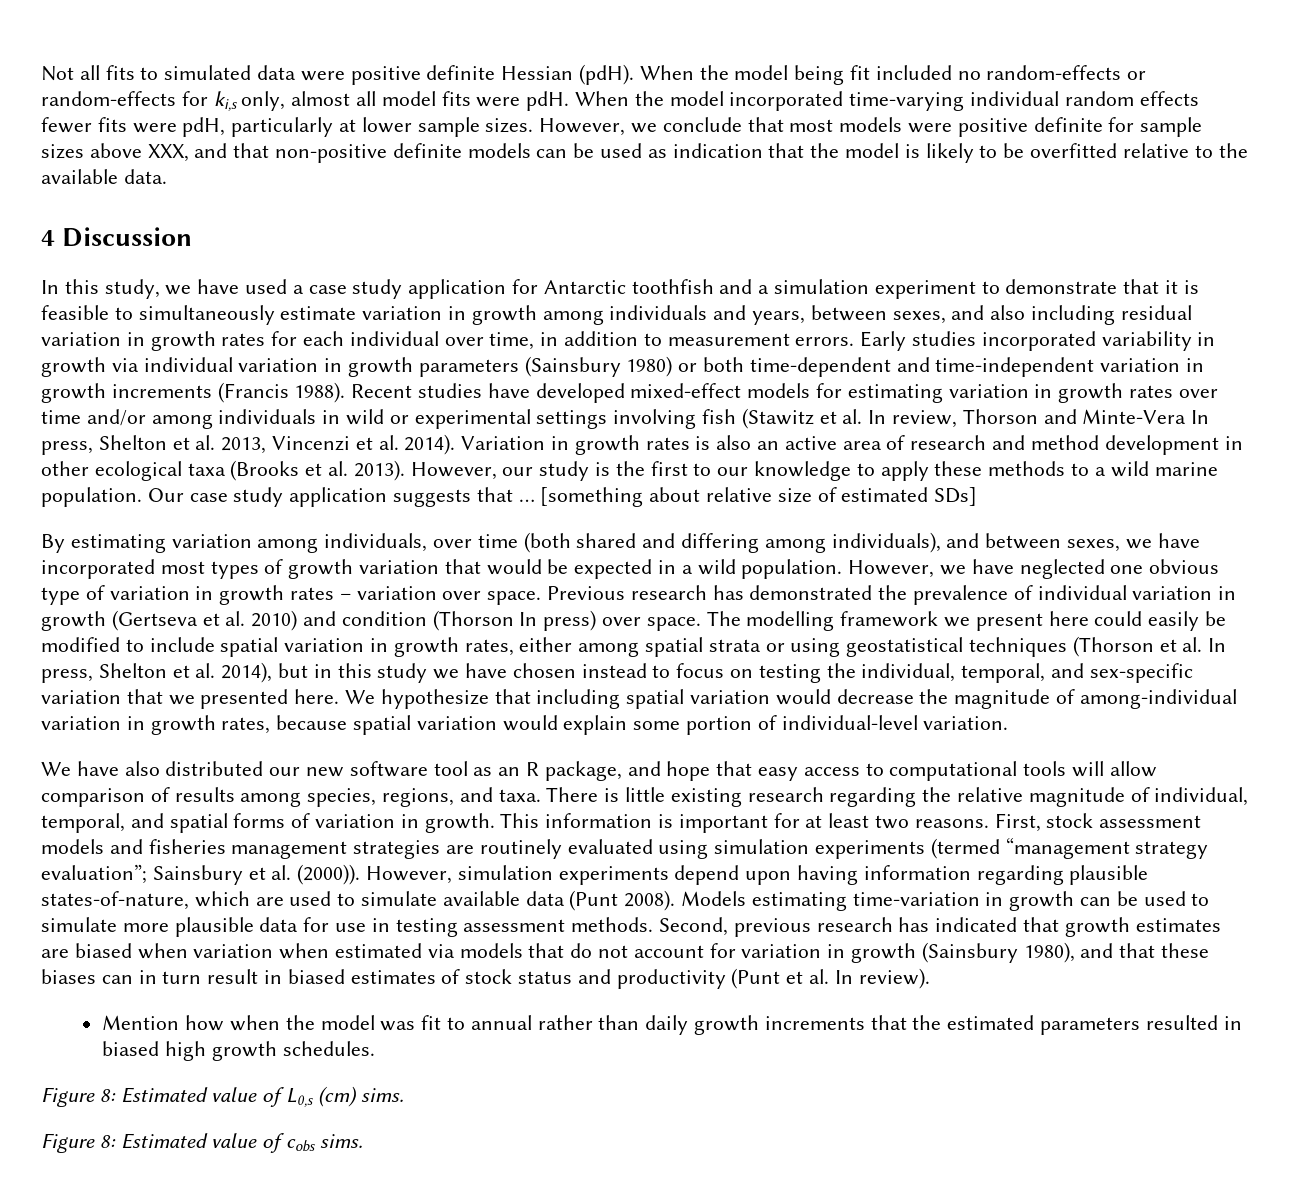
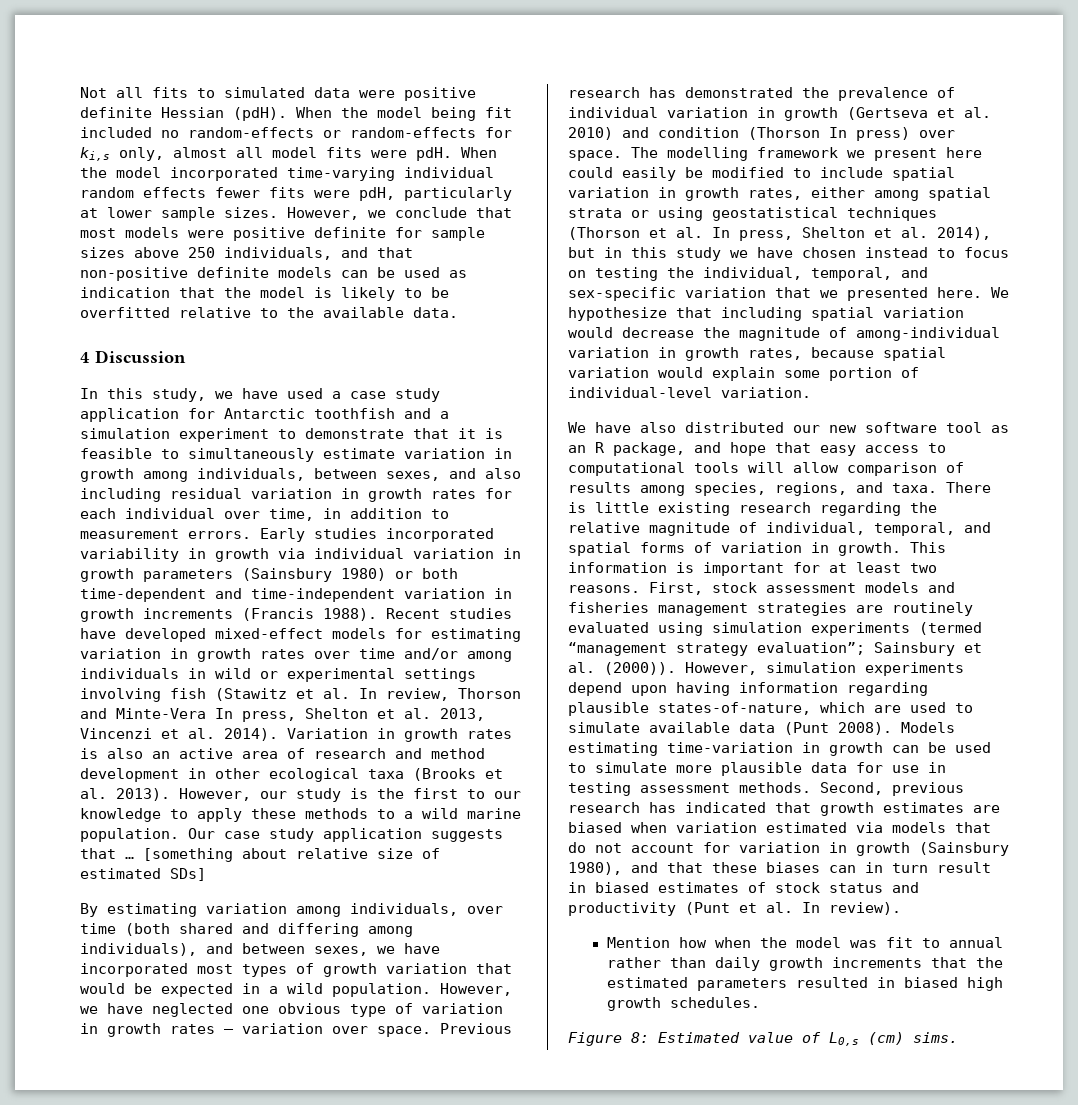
[147,144,189,162] XXX, -> [188,247,332,260] 250 individuals,
[609,305,806,325] individuals and years, -> [197,468,305,481] individuals,
[279,943,330,959] when -> (757, 827) none
[41,1133,363,1153] // Figure 8: Estimated value of cobs sims. -> (958, 1037) none

